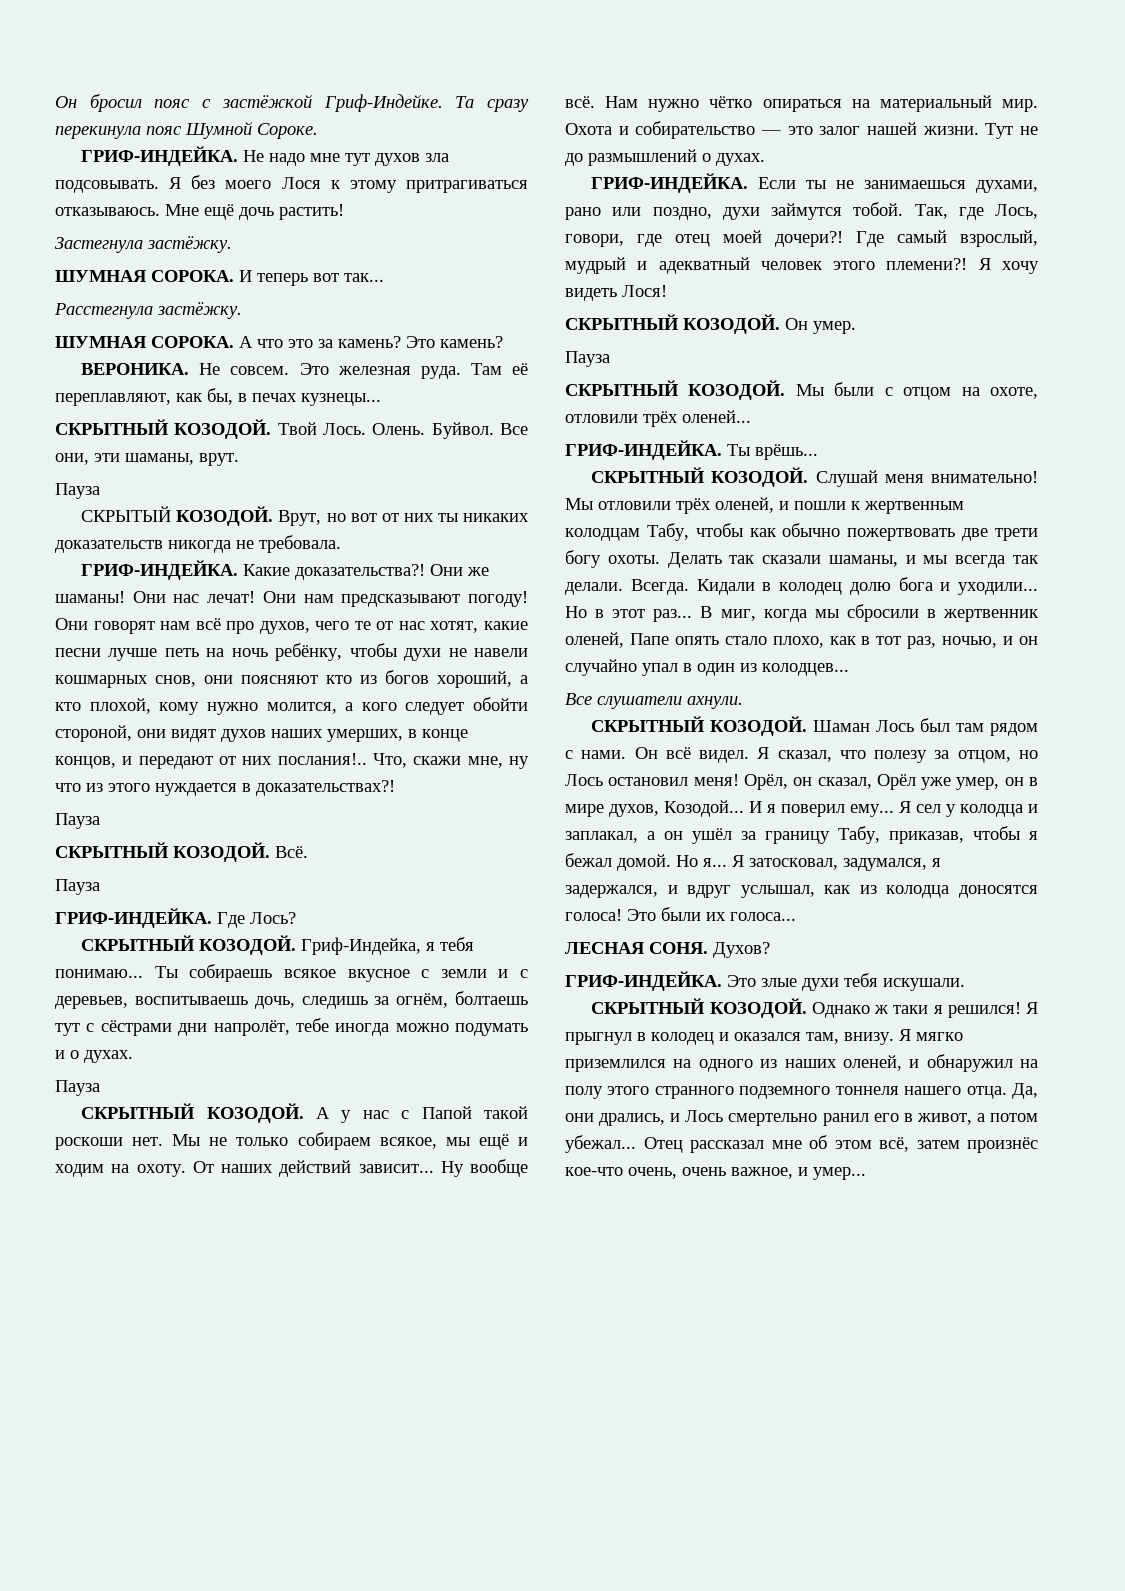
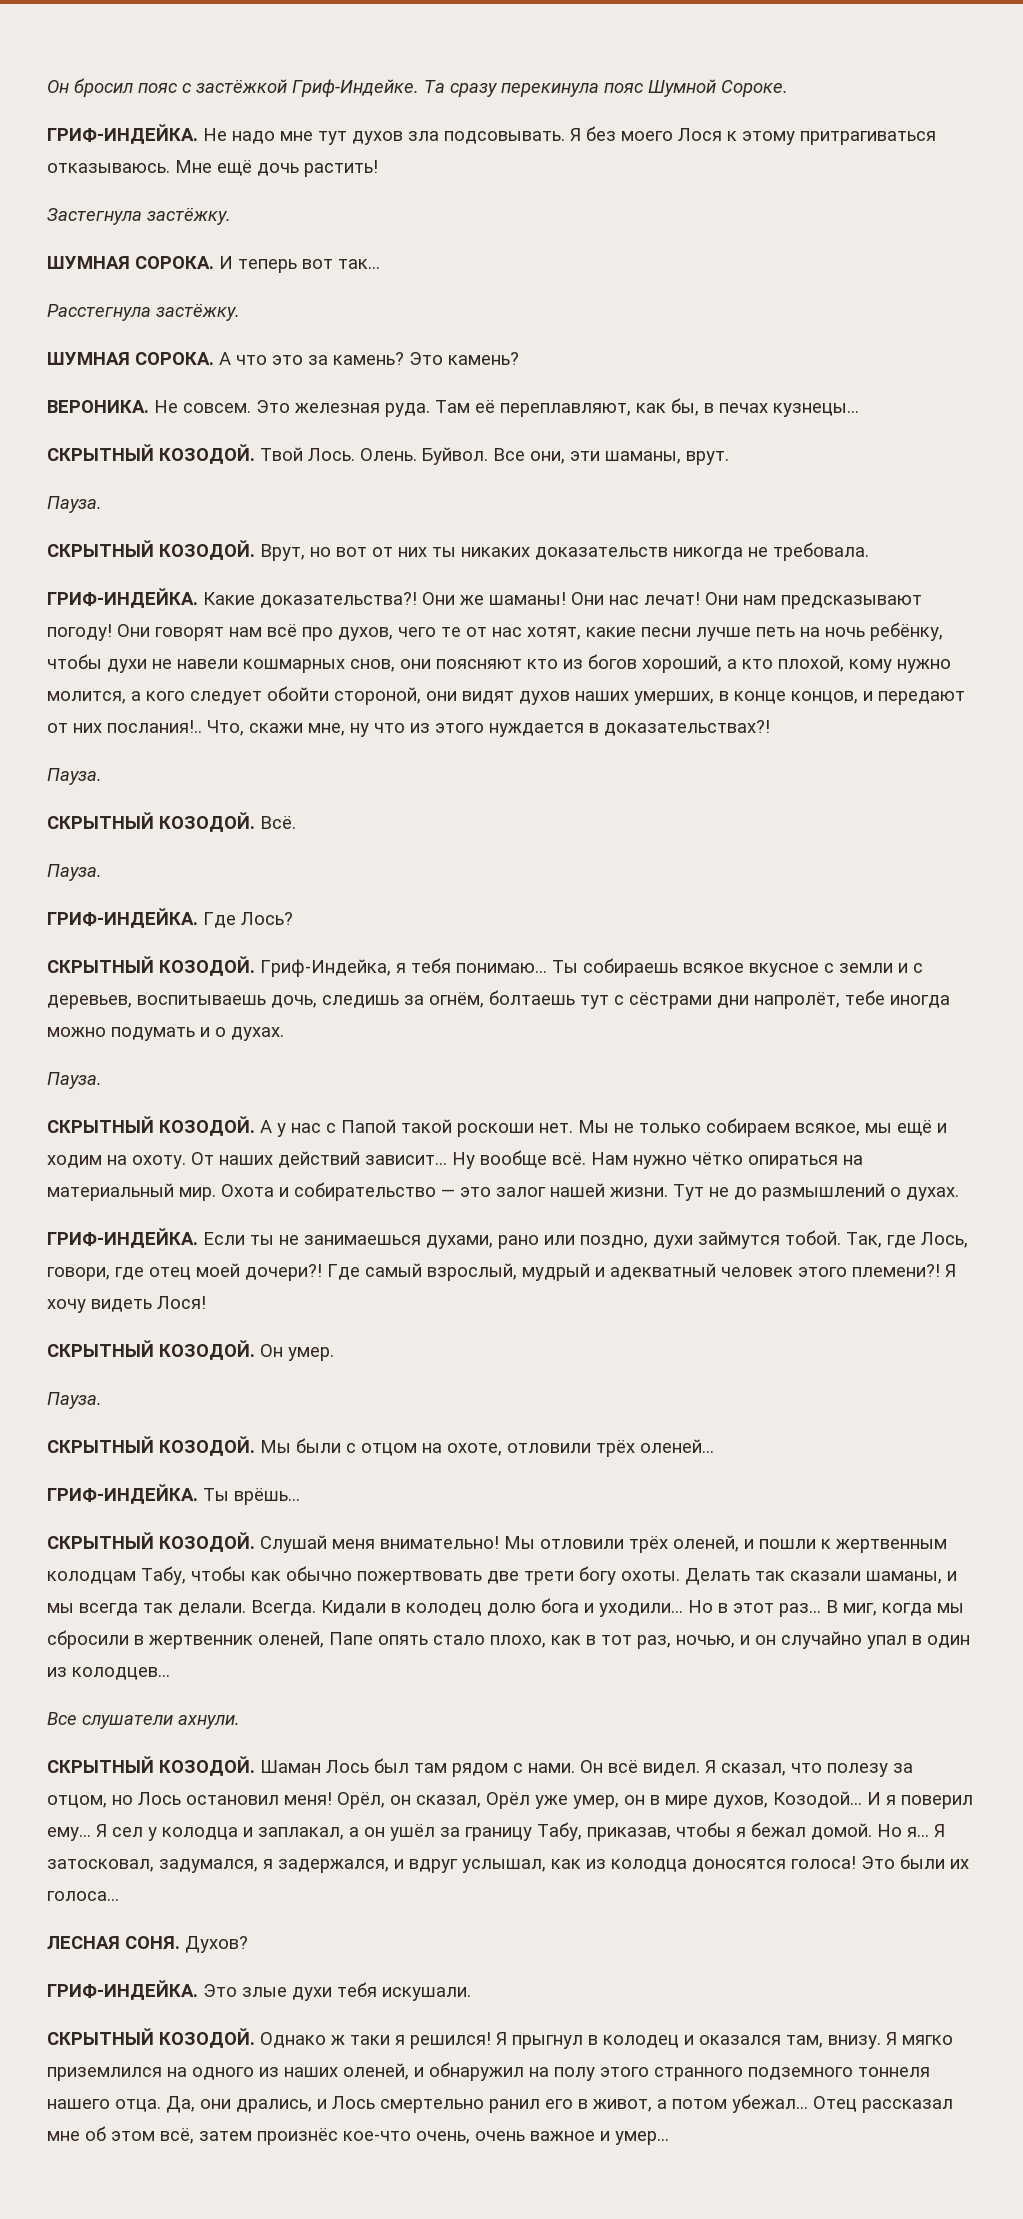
[55,483,100,499] [81,506,172,522] Пауза // СКРЫТЫЙ -> [47,496,102,513] [47,540,154,557] Пауза. // СКРЫТНЫЙ
[55,813,100,829] Пауза -> [47,768,102,785] Пауза.
[55,879,100,895] Пауза -> [47,864,102,881] Пауза.
[55,1080,100,1096] Пауза -> [47,1072,102,1089] Пауза.
[565,351,610,367] Пауза -> [47,1392,102,1409] Пауза.
[731,1167,793,1179] важное, -> [530,2131,595,2141] важное

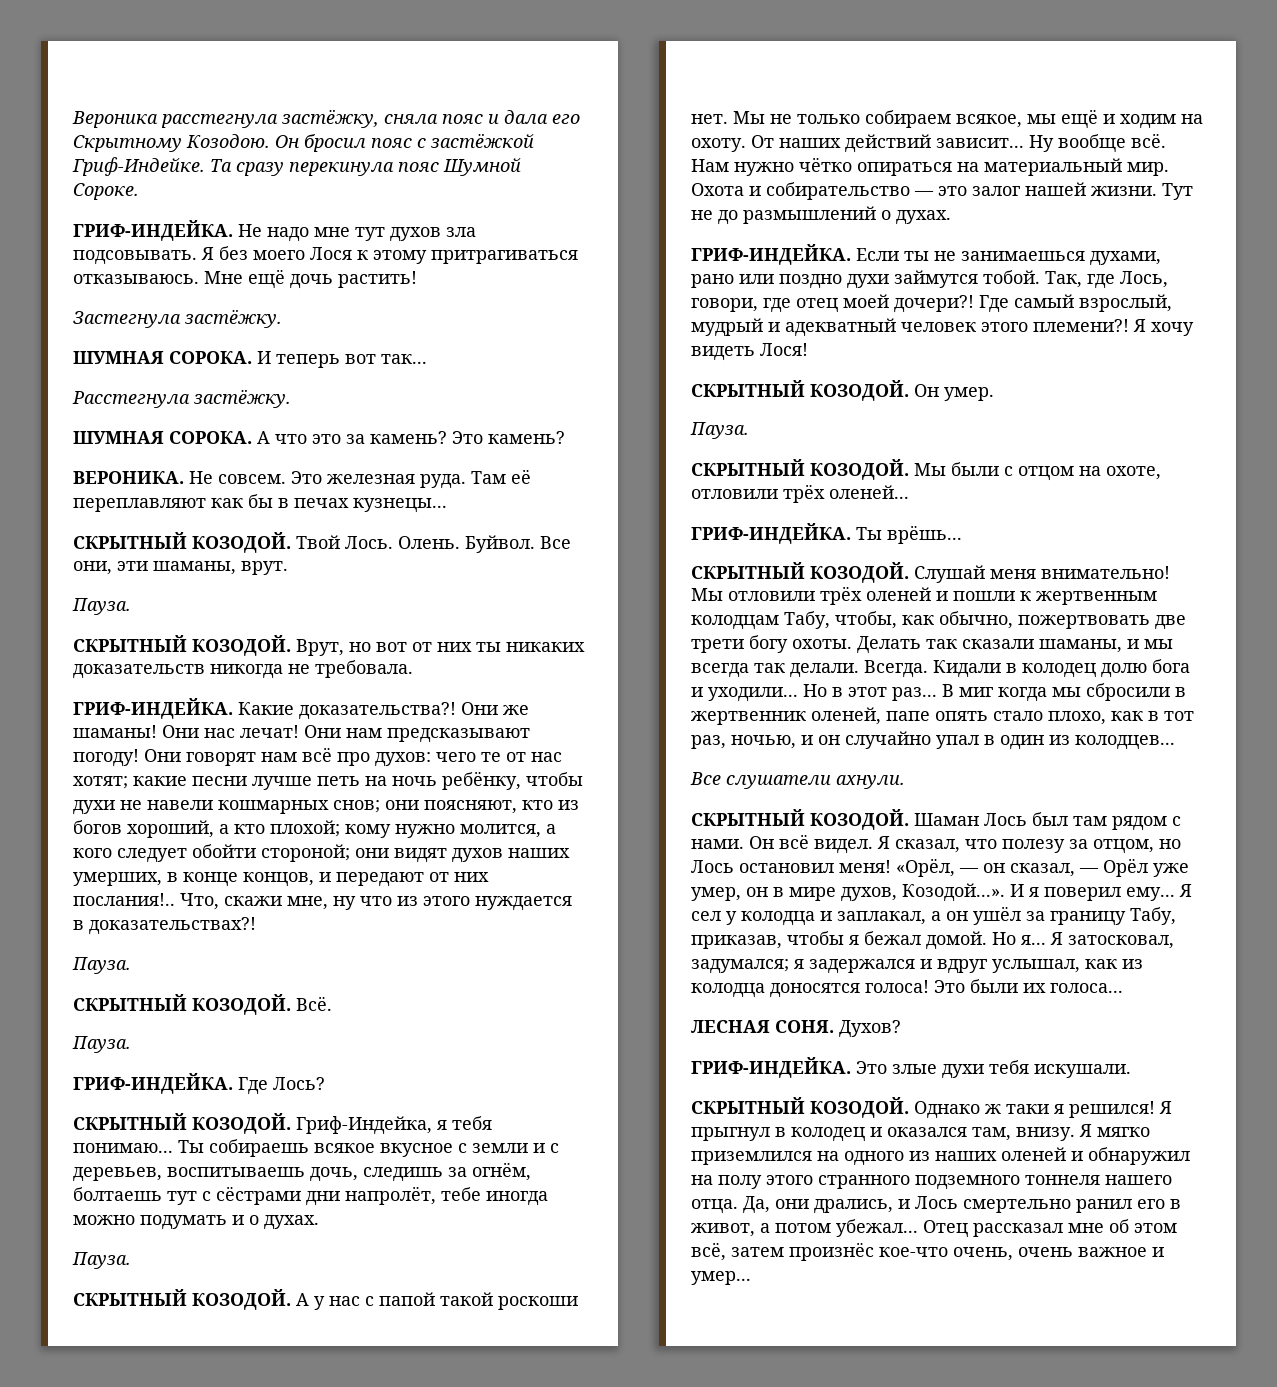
(47, 86) none -> [72,109,580,128] [73,134,270,152] Вероника расстегнула застёжку, сняла пояс и дала его Скрытному Козодою.
[500,398,699,417] переплавляют, как бы, -> [73,494,273,512] переплавляют как бы
[338,627,393,641] духов, -> [375,752,431,767] духов:
[527,627,581,640] хотят, -> [73,776,128,789] хотят;
[350,659,522,672] снов, они поясняют -> [333,800,517,814] снов; они поясняют,
[778,655,844,672] плохой, -> [270,820,340,837] плохой;
[334,687,421,705] стороной, -> [261,844,350,862] стороной;
[341,1119,396,1133] Папой -> [379,1292,435,1306] папой
[580,1235,648,1248] поздно, -> [779,274,842,289] поздно
[673,1535,739,1552] оленей, -> [866,587,931,601] оленей
[191,1566,352,1581] чтобы как обычно -> [835,611,1013,629] чтобы, как обычно,
[843,1603,877,1616] миг, -> [959,687,993,697] миг
[329,1632,373,1645] Папе -> [886,711,930,721] папе
[337,1792,385,1809] Орёл, -> [896,858,979,877] «Орёл, —
(481, 1801) none -> [1079,868,1099,873] —
[773,1791,862,1808] Козодой... -> [902,883,1005,902] Козодой...».
[159,1859,389,1873] задумался, я задержался, -> [691,959,915,974] задумался; я задержался
[343,2063,409,2080] оленей, -> [1001,1147,1066,1161] оленей

